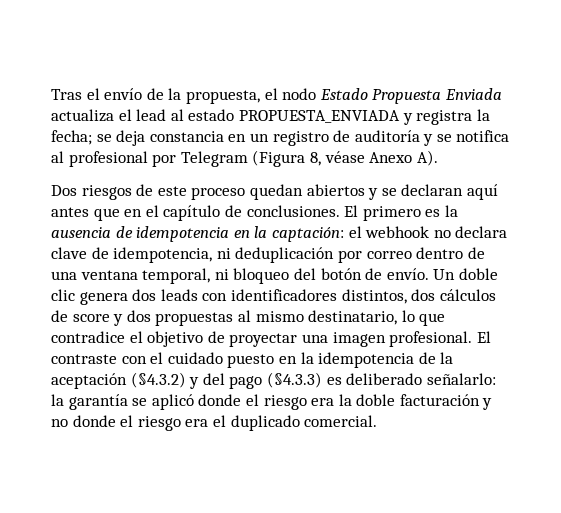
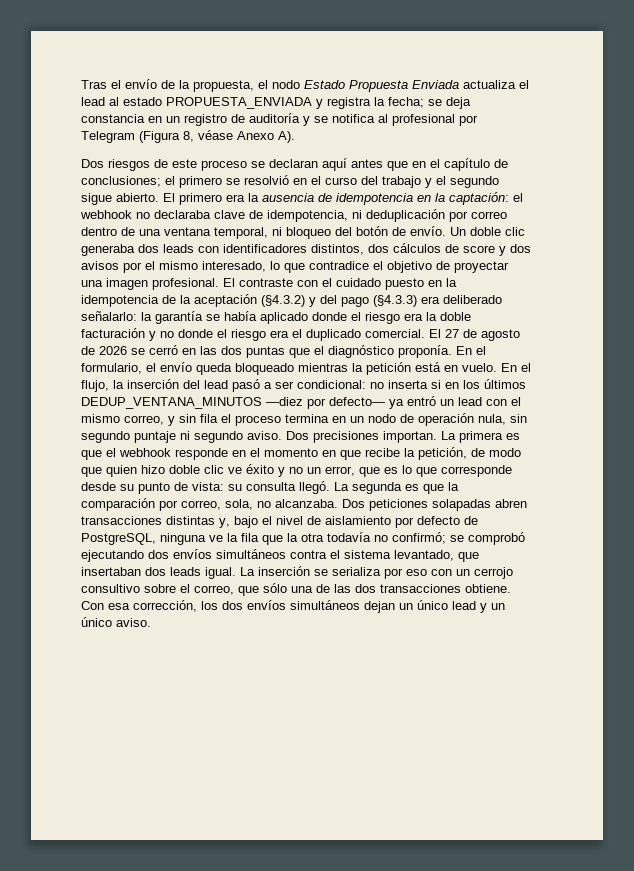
[249,184,379,200] quedan abiertos y -> (247, 165) none
[246,205,340,217] conclusiones. -> [81,175,499,188] [81,193,159,205] conclusiones; el primero se resolvió en el curso del trabajo y el segundo sigue abierto.
[425,209,441,217] es -> [226,194,245,202] era
[455,226,508,238] declara -> [154,210,211,219] declaraba
[79,292,128,305] genera -> [81,244,135,256] generaba
[155,310,398,326] propuestas al mismo destinatario, -> [81,261,266,273] avisos por el mismo interesado,
[326,377,342,385] es -> [421,296,440,304] era
[151,394,194,410] aplicó -> [224,311,308,324] había aplicado
(378, 421) none -> [429,329,520,341] [81,345,486,358] [81,362,531,375] [81,379,526,392] [81,396,521,409] [81,413,527,426] [81,431,520,443] [81,447,521,460] [81,464,512,477] [81,481,459,494] [81,498,527,511] [81,516,478,528] [81,532,525,545] [81,549,479,562] [81,566,513,579] [81,583,511,596] [81,600,505,613] [81,617,151,627] El 27 de agosto de 2026 se cerró en las dos puntas que el diagnóstico proponía. En el formulario, el envío queda bloqueado mientras la petición está en vuelo. En el flujo, la inserción del lead pasó a ser condicional: no inserta si en los últimos DEDUP_VENTANA_MINUTOS —diez por defecto— ya entró un lead con el mismo correo, y sin fila el proceso termina en un nodo de operación nula, sin segundo puntaje ni segundo aviso. Dos precisiones importan. La primera es que el webhook responde en el momento en que recibe la petición, de modo que quien hizo doble clic ve éxito y no un error, que es lo que corresponde desde su punto de vista: su consulta llegó. La segunda es que la comparación por correo, sola, no alcanzaba. Dos peticiones solapadas abren transacciones distintas y, bajo el nivel de aislamiento por defecto de PostgreSQL, ninguna ve la fila que la otra todavía no confirmó; se comprobó ejecutando dos envíos simultáneos contra el sistema levantado, que insertaban dos leads igual. La inserción se serializa por eso con un cerrojo consultivo sobre el correo, que sólo una de las dos transacciones obtiene. Con esa corrección, los dos envíos simultáneos dejan un único lead y un único aviso.

